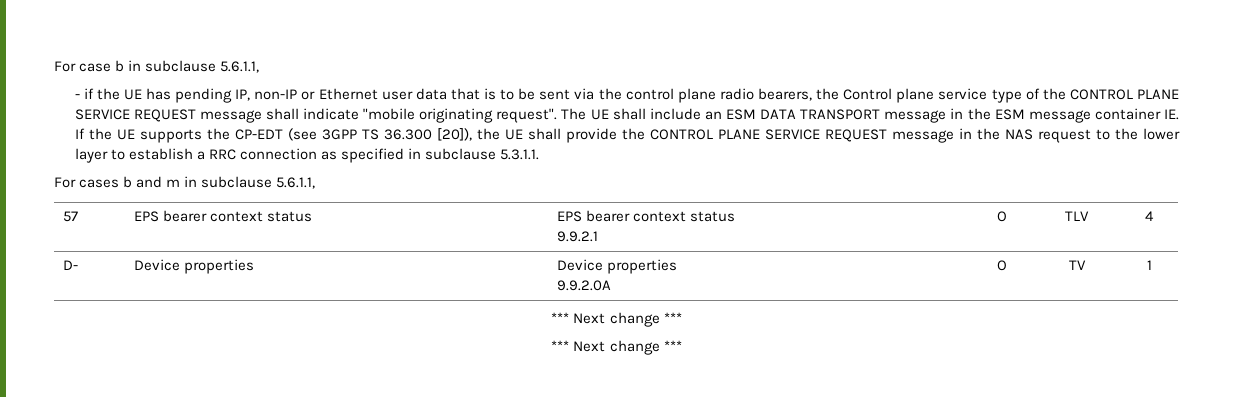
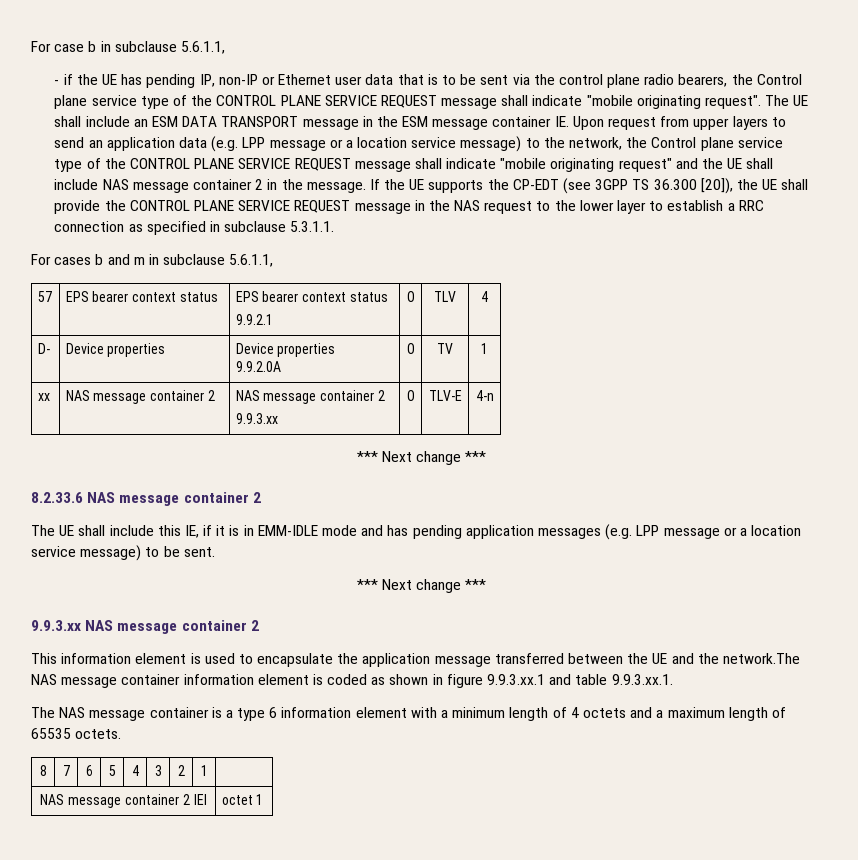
(1180, 114) none -> [572,116,786,130] [54,136,783,152] [54,158,774,172] [54,179,366,193] Upon request from upper layers to send an application data (e.g. LPP message or a location service message) to the network, the Control plane service type of the CONTROL PLANE SERVICE REQUEST message shall indicate "mobile originating request" and the UE shall include NAS message container 2 in the message.
[551,312,682,327] [551,340,682,355] // *** Next change *** // *** Next change *** -> [37,393,50,401] [65,390,215,404] [235,390,385,404] [235,413,278,424] [406,390,415,401] [428,390,462,401] [475,390,494,401] [356,451,487,465] [31,492,261,506] [31,524,802,540] [31,545,215,561] [356,579,487,593] [31,620,259,634] [31,653,800,667] [31,674,673,688] [31,707,786,721] [31,728,122,739] [39,765,47,776] [62,765,70,776] [85,765,93,776] [108,765,116,776] [131,765,139,776] [154,765,162,776] [177,765,185,776] [200,765,208,776] [40,794,207,808] [221,794,264,805] // xx | NAS message container 2 | NAS message container 2 // 9.9.3.xx | O | TLV-E | 4-n // *** Next change *** // 8.2.33.6 NAS message container 2 // The UE shall include this IE, if it is in EMM-IDLE mode and has pending application messages (e.g. LPP message or a location service message) to be sent. // *** Next change *** // 9.9.3.xx NAS message container 2 // This information element is used to encapsulate the application message transferred between the UE and the network.The NAS message container information element is coded as shown in figure 9.9.3.xx.1 and table 9.9.3.xx.1. // The NAS message container is a type 6 information element with a minimum length of 4 octets and a maximum length of 65535 octets. // 8 | 7 | 6 | 5 | 4 | 3 | 2 | 1 | // NAS message container 2 IEI | octet 1

